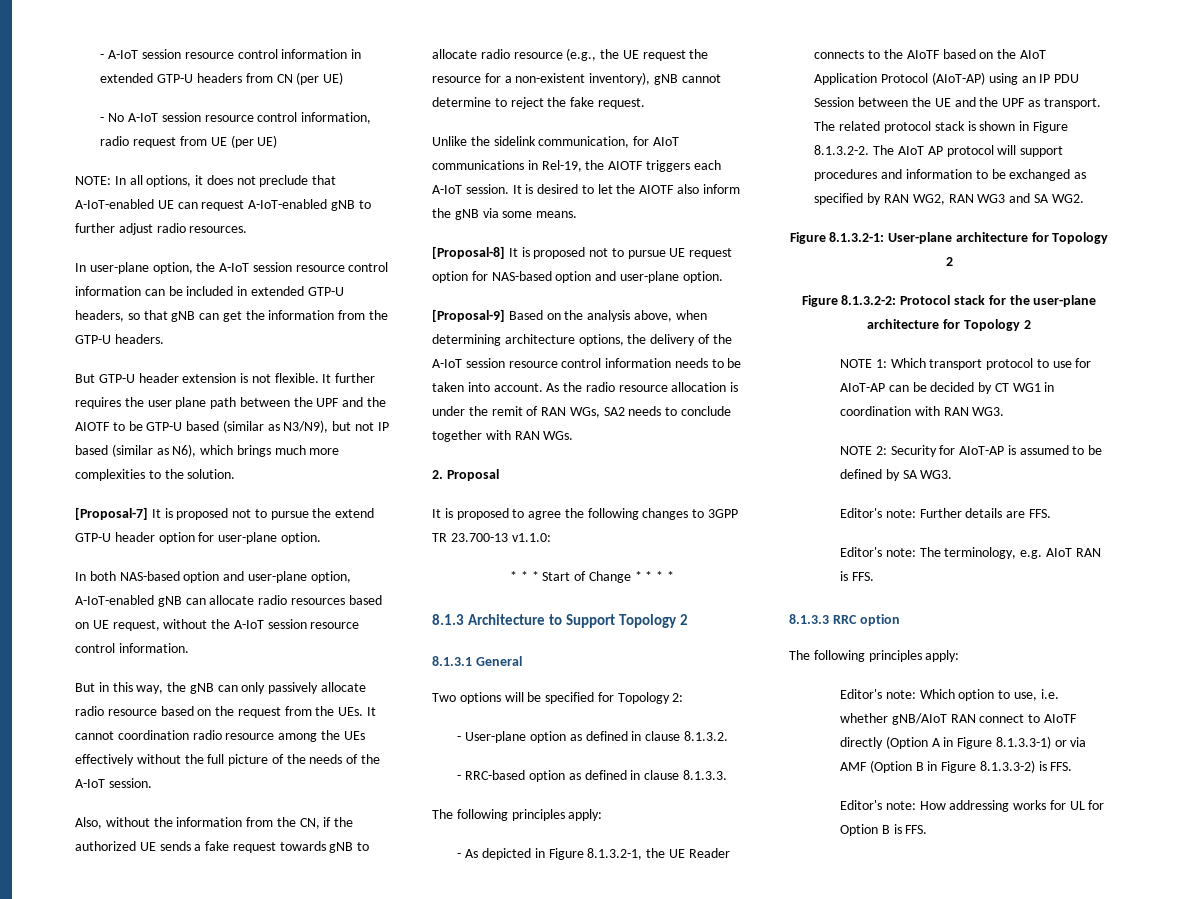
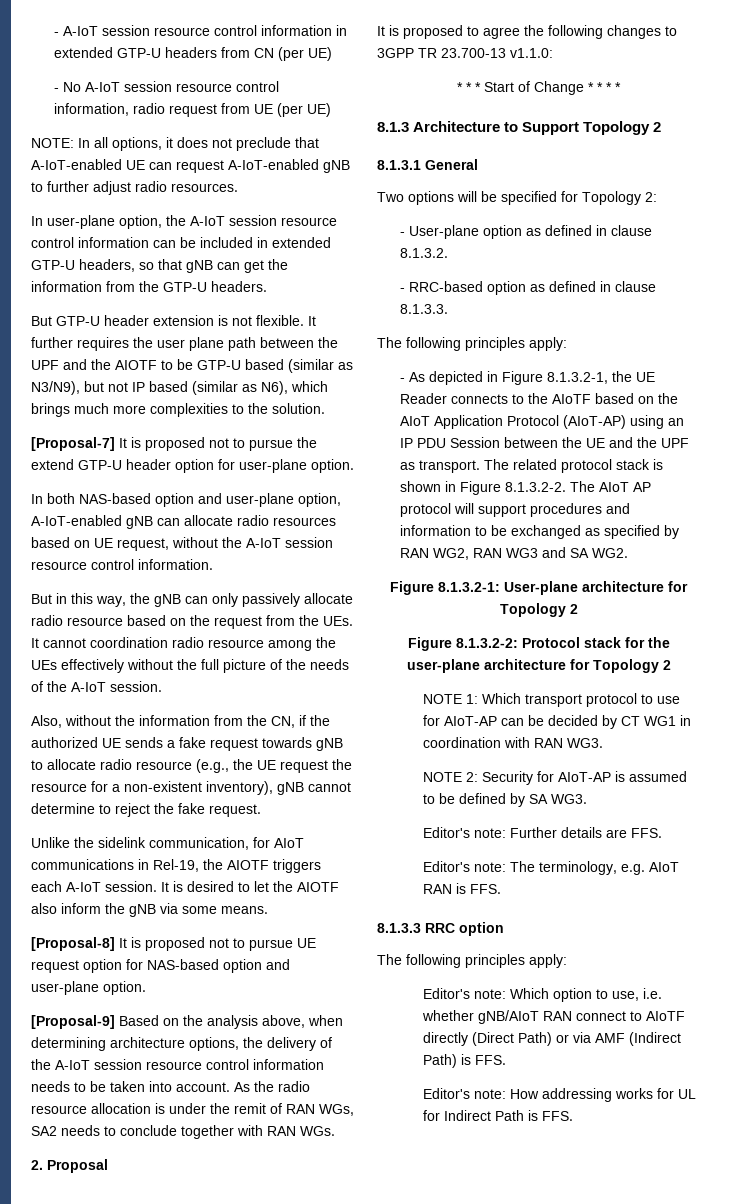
[885,736,1087,749] [839,760,1035,773] (Option A in Figure 8.1.3.3-1) or via AMF (Option B in Figure 8.1.3.3-2) -> [472,1032,682,1046] [423,1054,458,1068] (Direct Path) or via AMF (Indirect Path)
[839,824,890,836] Option B -> [444,1110,525,1121] Indirect Path

